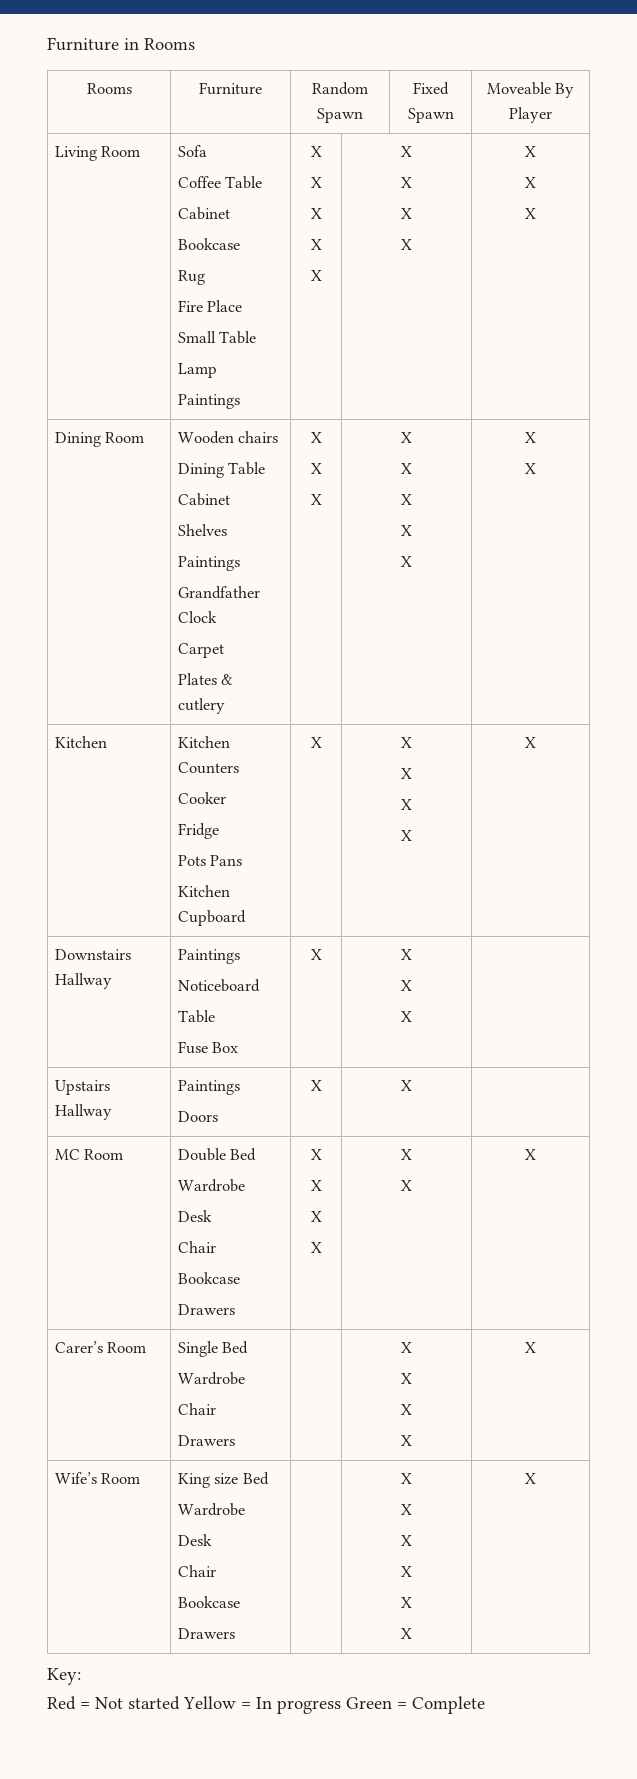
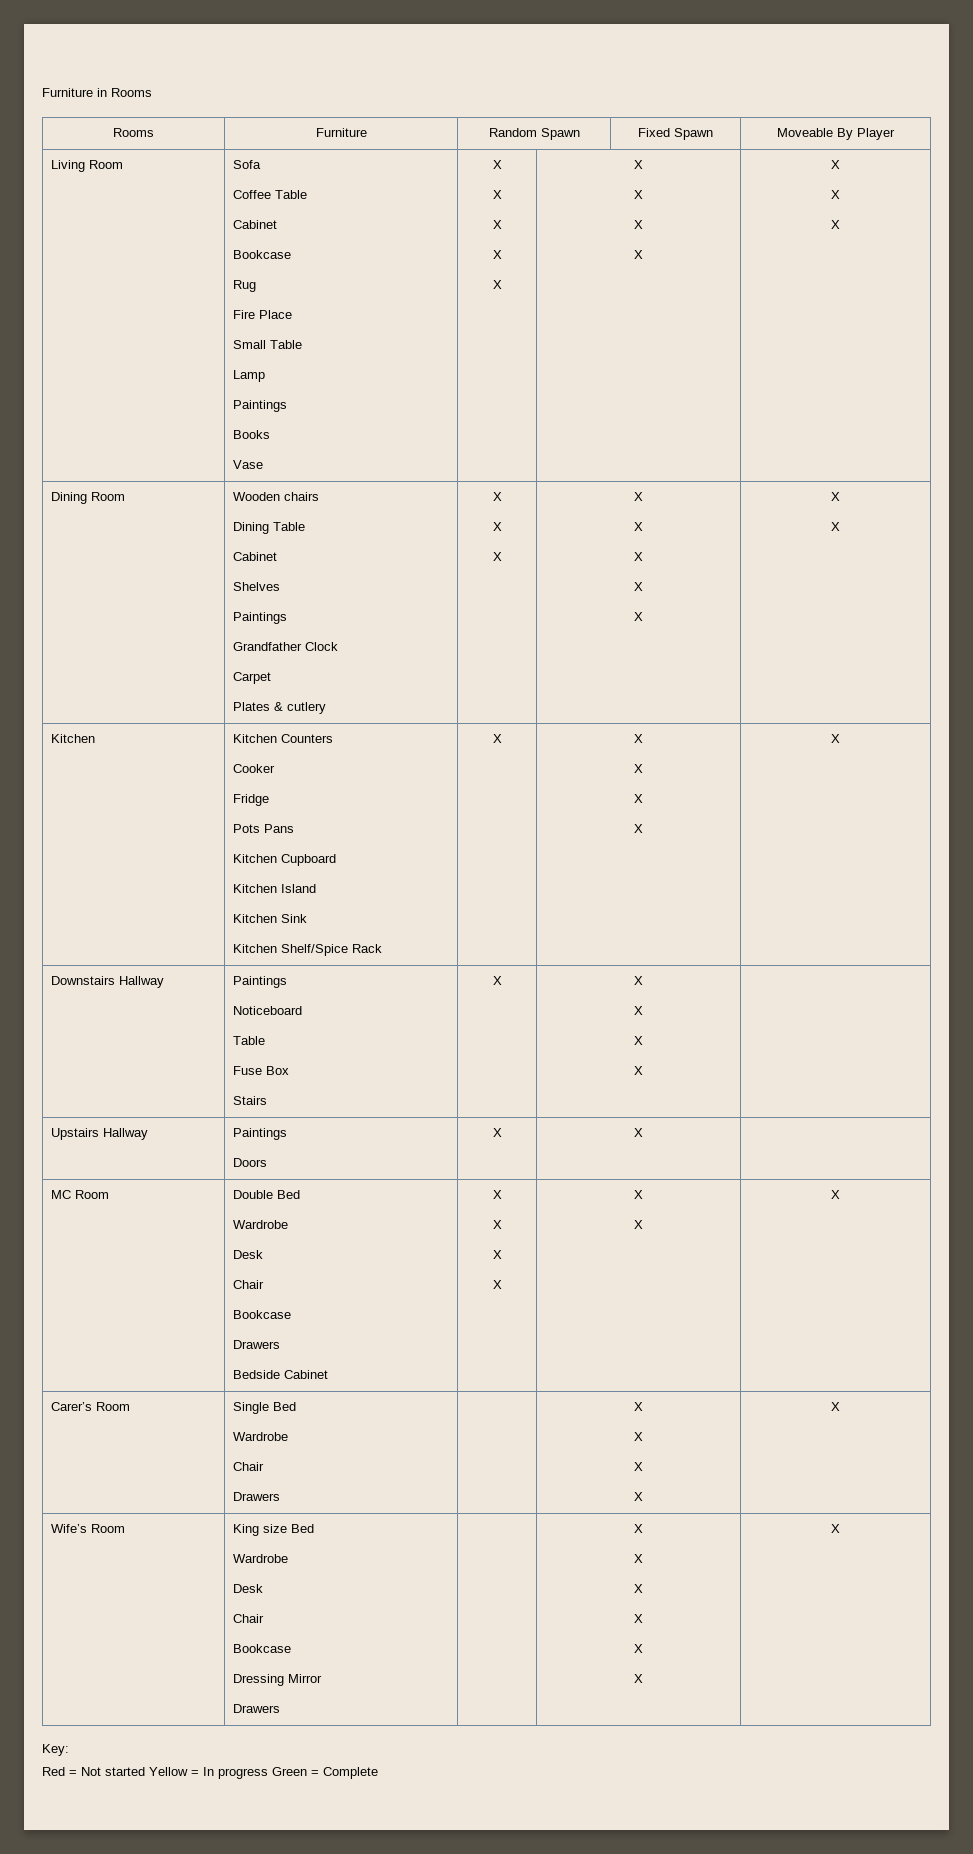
(240, 401) none -> [233,430,271,439] [233,460,264,469] // Books // Vase
(246, 918) none -> [233,884,317,893] [233,914,308,923] [233,944,383,956] // Kitchen Island // Kitchen Sink // Kitchen Shelf/Spice Rack
[310,949,322,960] [401,949,412,960] [401,980,412,991] [401,1011,412,1022] | X | X // X // X -> [233,1096,268,1105] [492,976,502,985] [634,976,643,985] [634,1006,643,1015] [634,1036,643,1045] [634,1066,643,1075] // Stairs | X | X // X // X // X
(235, 1309) none -> [233,1370,329,1379] // Bedside Cabinet
(240, 1602) none -> [233,1674,323,1686] // Dressing Mirror

